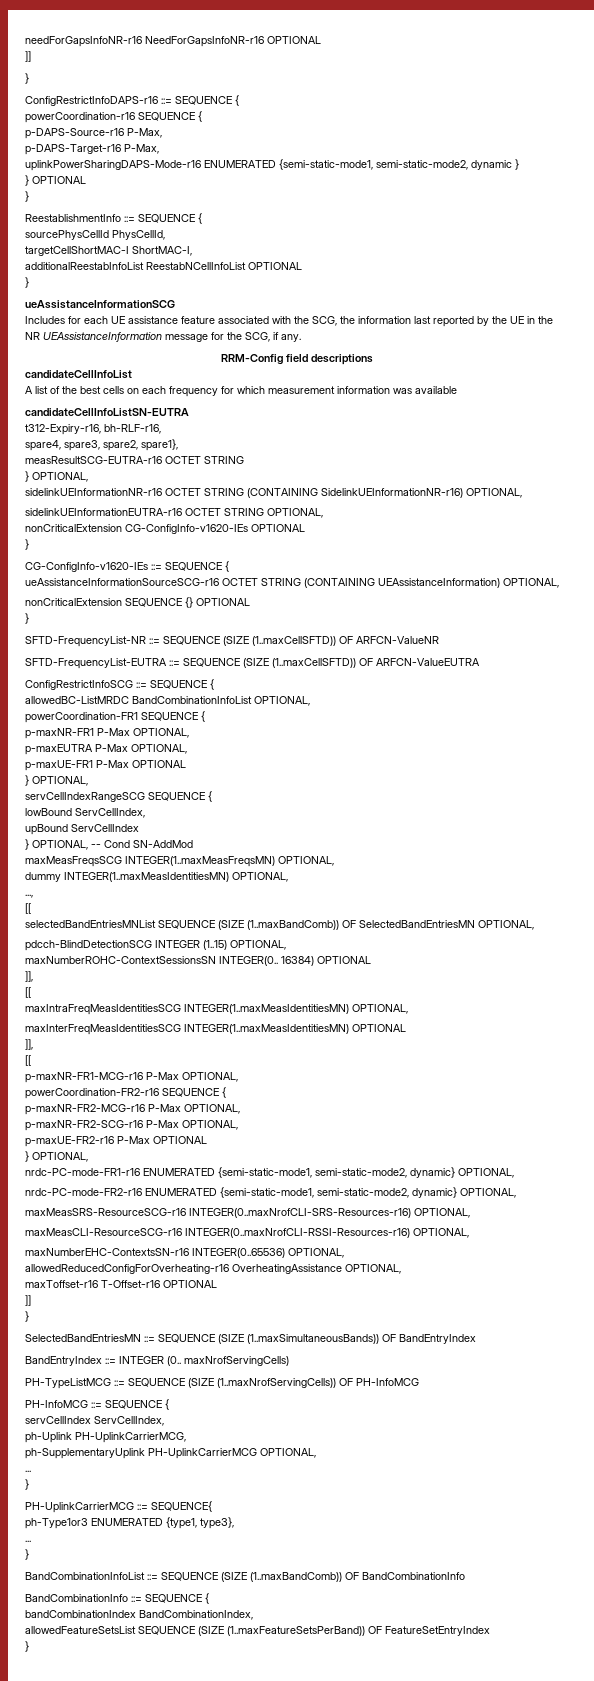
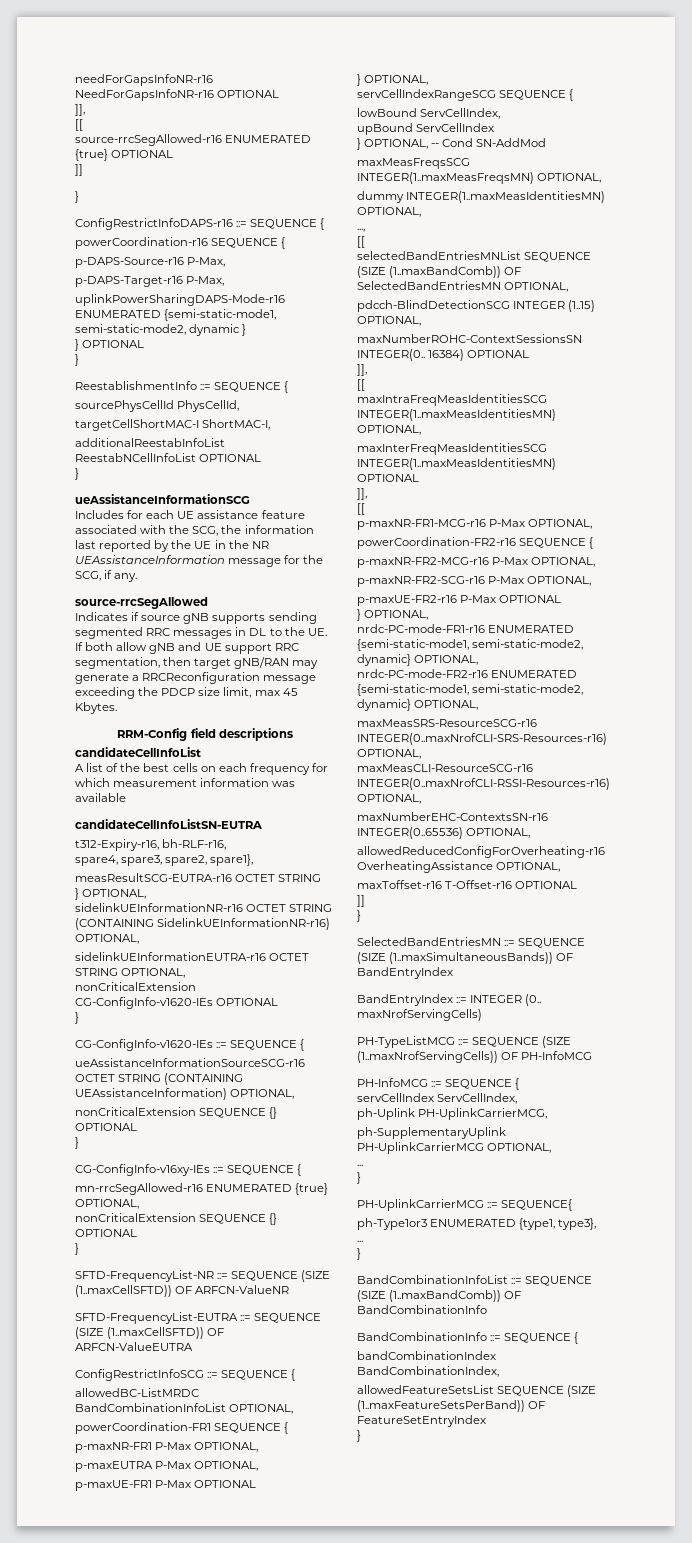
(321, 40) none -> [75,104,85,116] [75,119,83,131] [75,134,312,146] [75,149,174,161] // ]], // [[ // source-rrcSegAllowed-r16 ENUMERATED {true} OPTIONAL
(301, 338) none -> [75,597,208,609] [75,612,317,624] [75,627,327,639] [75,642,299,654] [75,657,319,669] [75,672,317,684] [75,687,298,699] [75,702,117,714] // source-rrcSegAllowed // Indicates if source gNB supports sending segmented RRC messages in DL to the UE. If both allow gNB and UE support RRC segmentation, then target gNB/RAN may generate a RRCReconfiguration message exceeding the PDCP size limit, max 45 Kbytes.
(29, 618) none -> [75,1164,302,1176] [75,1183,329,1195] [75,1199,139,1209] [75,1213,278,1225] [75,1229,137,1237] [75,1243,79,1255] // CG-ConfigInfo-v16xy-IEs ::= SEQUENCE { // mn-rrcSegAllowed-r16 ENUMERATED {true} OPTIONAL, // nonCriticalExtension SEQUENCE {} OPTIONAL // }

